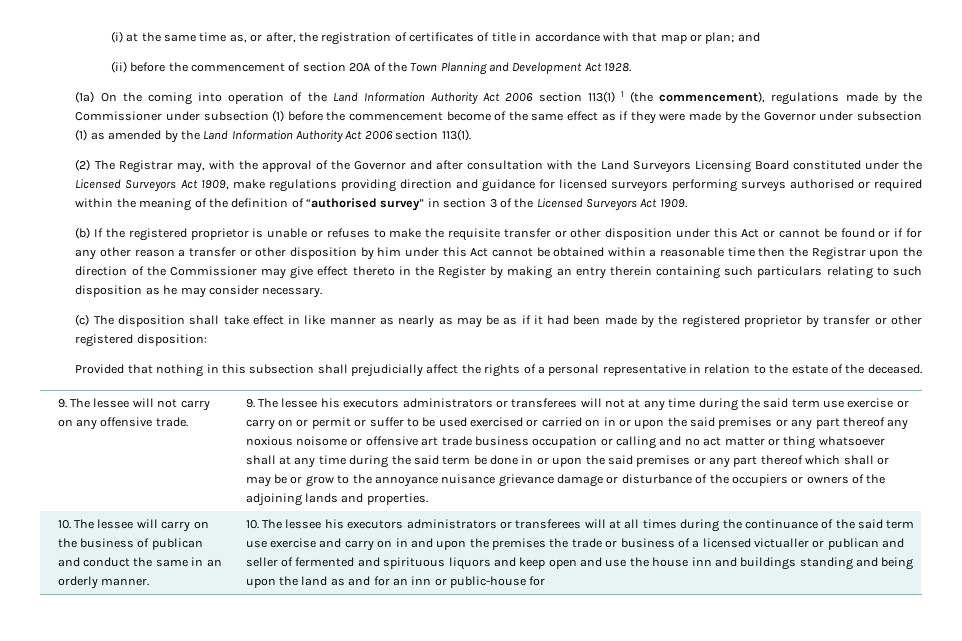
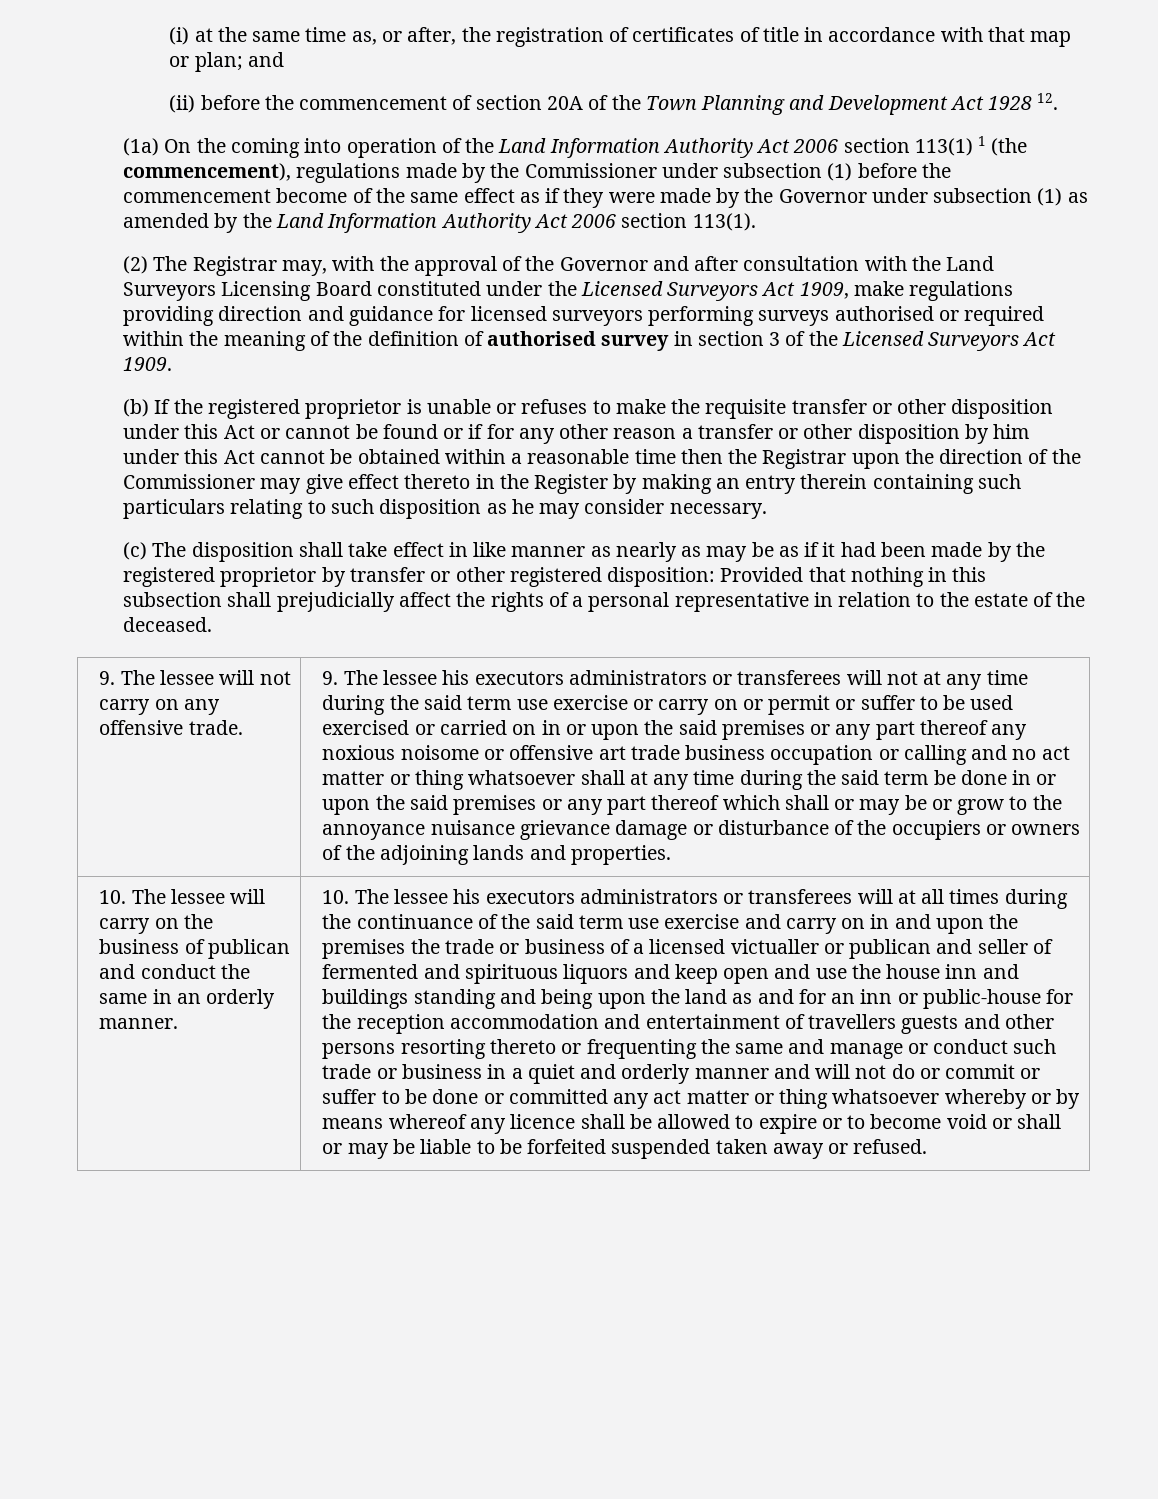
[604,63,632,72] 1928. -> [988,93,1059,110] 1928 12.
[306,198,425,211] “authorised survey” -> [487,331,670,351] authorised survey
(207, 340) // -> (716, 577) none
(546, 581) none -> [322,1014,1054,1034] [322,1039,1057,1059] [322,1064,1041,1084] [322,1089,1081,1109] [322,1114,1062,1134] [322,1139,928,1159] the reception accommodation and entertainment of travellers guests and other persons resorting thereto or frequenting the same and manage or conduct such trade or business in a quiet and orderly manner and will not do or commit or suffer to be done or committed any act matter or thing whatsoever whereby or by means whereof any licence shall be allowed to expire or to become void or shall or may be liable to be forfeited suspended taken away or refused.

